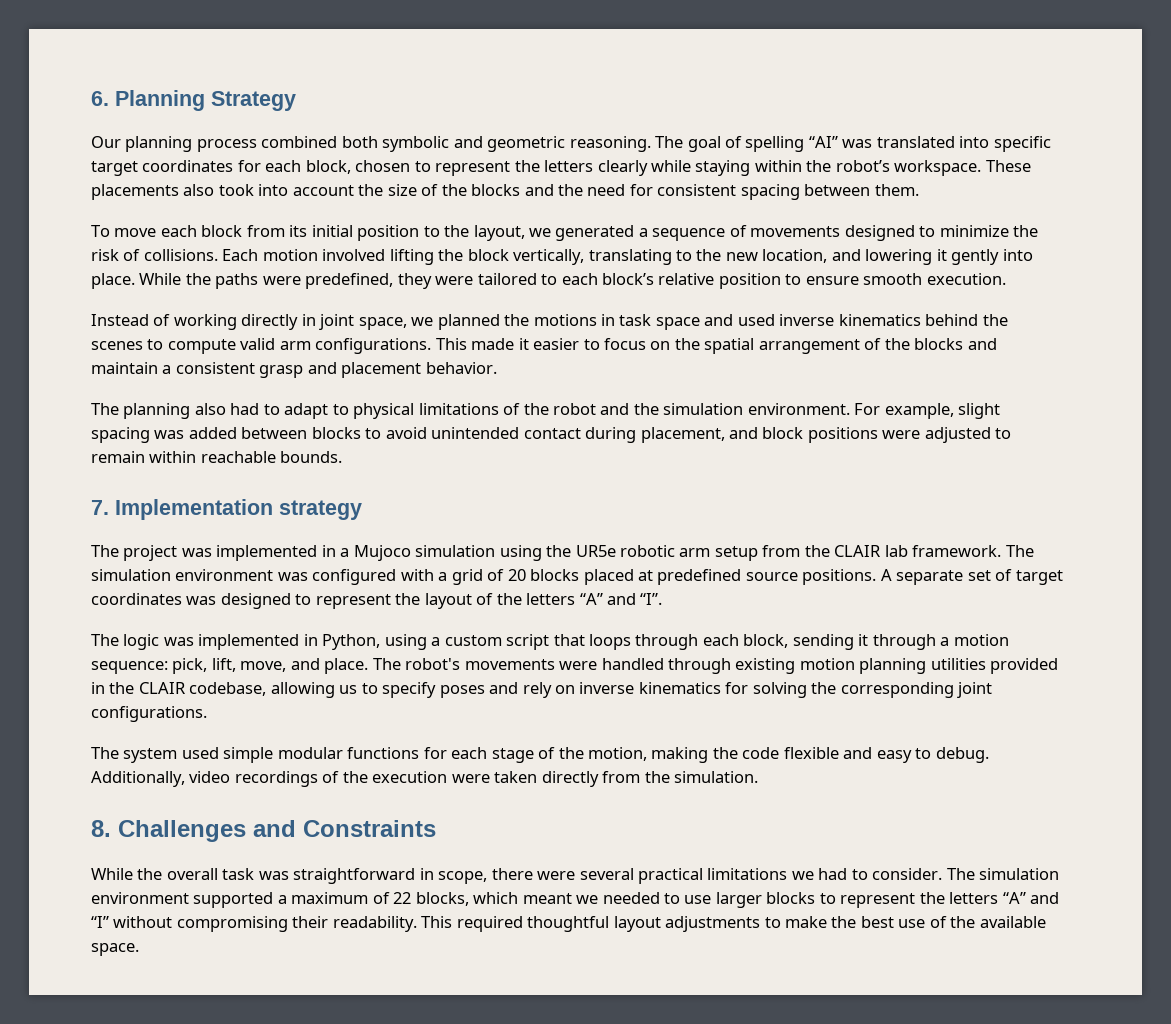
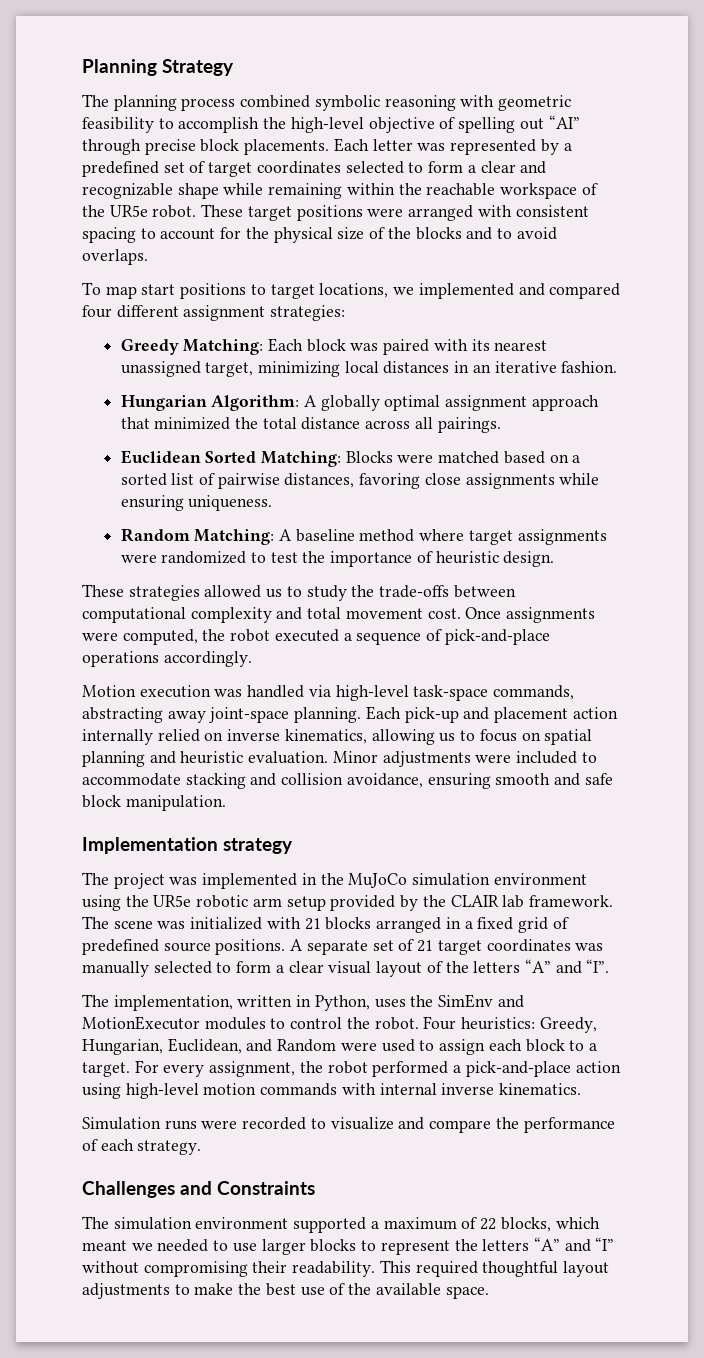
[91,91,109,106] 6. -> (82, 67) none
[91,136,121,148] Our -> [82,94,109,107] The
[341,136,1051,152] [91,160,1031,176] [91,184,384,200] both symbolic and geometric reasoning. The goal of spelling “AI” was translated into specific target coordinates for each block, chosen to represent the letters clearly while staying within the robot’s workspace. These placements also took into account the -> [314,95,572,111] [82,115,580,133] [82,138,572,155] [82,161,547,177] [82,183,598,199] [82,204,589,221] [82,227,333,243] symbolic reasoning with geometric feasibility to accomplish the high-level objective of spelling out “AI” through precise block placements. Each letter was represented by a predefined set of target coordinates selected to form a clear and recognizable shape while remaining within the reachable workspace of the UR5e robot. These target positions were arranged with consistent spacing to account for the physical
[558,184,919,200] [91,225,1039,241] [91,249,1033,265] [91,273,1006,289] [91,314,1008,330] [91,338,997,354] [91,362,497,378] [91,403,1001,419] [91,427,1012,443] [91,451,343,463] [91,500,109,515] the need for consistent spacing between them. // To move each block from its initial position to the layout, we generated a sequence of movements designed to minimize the risk of collisions. Each motion involved lifting the block vertically, translating to the new location, and lowering it gently into place. While the paths were predefined, they were tailored to each block’s relative position to ensure smooth execution. // Instead of working directly in joint space, we planned the motions in task space and used inverse kinematics behind the scenes to compute valid arm configurations. This made it easier to focus on the spatial arrangement of the blocks and maintain a consistent grasp and placement behavior. // The planning also had to adapt to physical limitations of the robot and the simulation environment. For example, slight spacing was added between blocks to avoid unintended contact during placement, and block positions were adjusted to remain within reachable bounds. // 7. -> [496,227,557,240] [82,249,148,265] [82,282,621,299] [82,305,346,321] [120,338,548,355] [120,361,618,377] [120,395,599,411] [120,417,501,433] [120,450,581,467] [120,473,600,489] [120,495,273,511] [120,528,607,545] [120,551,555,567] [82,584,516,601] [82,607,596,623] [82,629,550,645] [82,651,252,667] [82,685,575,701] [82,706,618,723] [82,729,593,745] [82,751,597,767] [82,773,613,789] [82,795,226,811] to avoid overlaps. // To map start positions to target locations, we implemented and compared four different assignment strategies: // Greedy Matching: Each block was paired with its nearest unassigned target, minimizing local distances in an iterative fashion. // Hungarian Algorithm: A globally optimal assignment approach that minimized the total distance across all pairings. // Euclidean Sorted Matching: Blocks were matched based on a sorted list of pairwise distances, favoring close assignments while ensuring uniqueness. // Random Matching: A baseline method where target assignments were randomized to test the importance of heuristic design. // These strategies allowed us to study the trade-offs between computational complexity and total movement cost. Once assignments were computed, the robot executed a sequence of pick-and-place operations accordingly. // Motion execution was handled via high-level task-space commands, abstracting away joint-space planning. Each pick-up and placement action internally relied on inverse kinematics, allowing us to focus on spatial planning and heuristic evaluation. Minor adjustments were included to accommodate stacking and collision avoidance, ensuring smooth and safe block manipulation. //
[340,545,496,561] a Mujoco simulation -> [320,873,587,888] the MuJoCo simulation environment
[762,545,801,557] from -> [330,895,419,911] provided by
[91,569,654,585] simulation environment was configured with a grid of 20 blocks placed at -> [113,917,569,933] scene was initialized with 21 blocks arranged in a fixed grid of
(1013, 575) none -> [417,940,434,952] 21
[220,593,421,609] designed to represent the -> [82,961,372,977] manually selected to form a clear visual
[123,634,1009,650] [91,658,1059,674] [91,682,993,698] [91,706,207,722] [91,747,989,763] [91,771,759,787] [91,820,436,842] [91,868,943,884] logic was implemented in Python, using a custom script that loops through each block, sending it through a motion sequence: pick, lift, move, and place. The robot's movements were handled through existing motion planning utilities provided in the CLAIR codebase, allowing us to specify poses and rely on inverse kinematics for solving the corresponding joint configurations. // The system used simple modular functions for each stage of the motion, making the code flexible and easy to debug. Additionally, video recordings of the execution were taken directly from the simulation. // 8. Challenges and Constraints // While the overall task was straightforward in scope, there were several practical limitations we had to consider. -> [113,994,524,1011] [82,1016,597,1033] [82,1038,597,1055] [82,1060,621,1077] [82,1083,582,1099] [82,1117,615,1133] [82,1139,202,1155] [82,1181,315,1198] implementation, written in Python, uses the SimEnv and MotionExecutor modules to control the robot. Four heuristics: Greedy, Hungarian, Euclidean, and Random were used to assign each block to a target. For every assignment, the robot performed a pick-and-place action using high-level motion commands with internal inverse kinematics. // Simulation runs were recorded to visualize and compare the performance of each strategy. // Challenges and Constraints //

